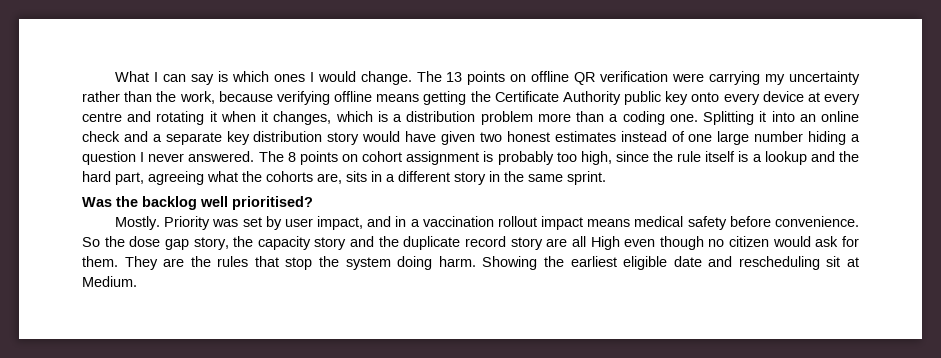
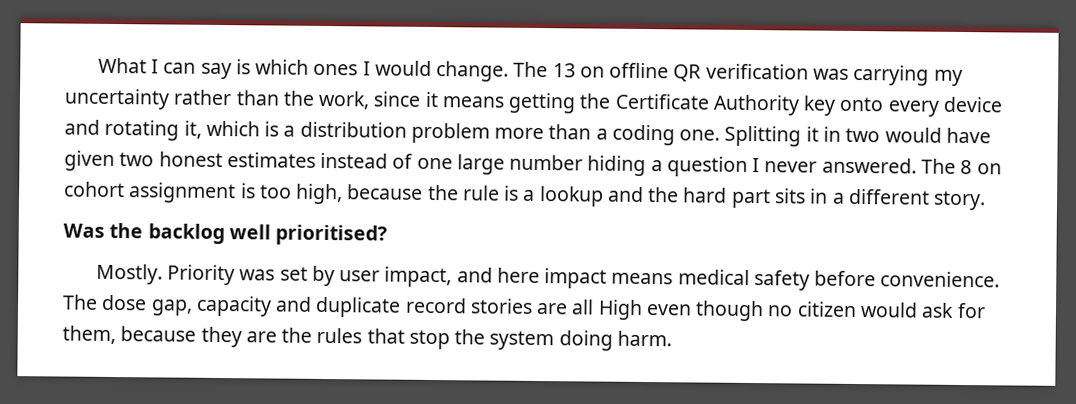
[467,71,506,85] points -> (576, 70) none
[672,73,705,82] were -> [812,68,849,80] was
[218,91,372,105] because verifying offline -> [373,91,439,108] since it
[624,91,662,105] public -> (800, 105) none
[807,92,860,105] [82,111,332,125] at every centre and rotating it when it changes, -> [64,119,202,141] and rotating it,
[771,111,859,122] [82,131,360,145] into an online check and a separate key distribution story -> [822,126,881,143] in two
[299,151,338,165] points -> (973, 167) none
[497,151,554,165] probably -> (256, 191) none
[615,151,649,162] since -> [347,184,424,200] because
[705,151,736,162] itself -> (500, 193) none
[115,171,606,185] part, agreeing what the cohorts are, sits in a different story in the same sprint. -> [730,188,987,211] part sits in a different story.
[395,216,537,227] in a vaccination rollout -> [496,267,540,284] here
[82,236,399,250] So the dose gap story, the capacity story and the -> [62,294,313,317] The dose gap, capacity and
[510,237,543,250] story -> [469,298,533,314] stories
[82,256,158,270] them. They -> [62,325,242,348] them, because they
[482,256,859,270] [82,276,137,287] Showing the earliest eligible date and rescheduling sit at Medium. -> (672, 338) none

